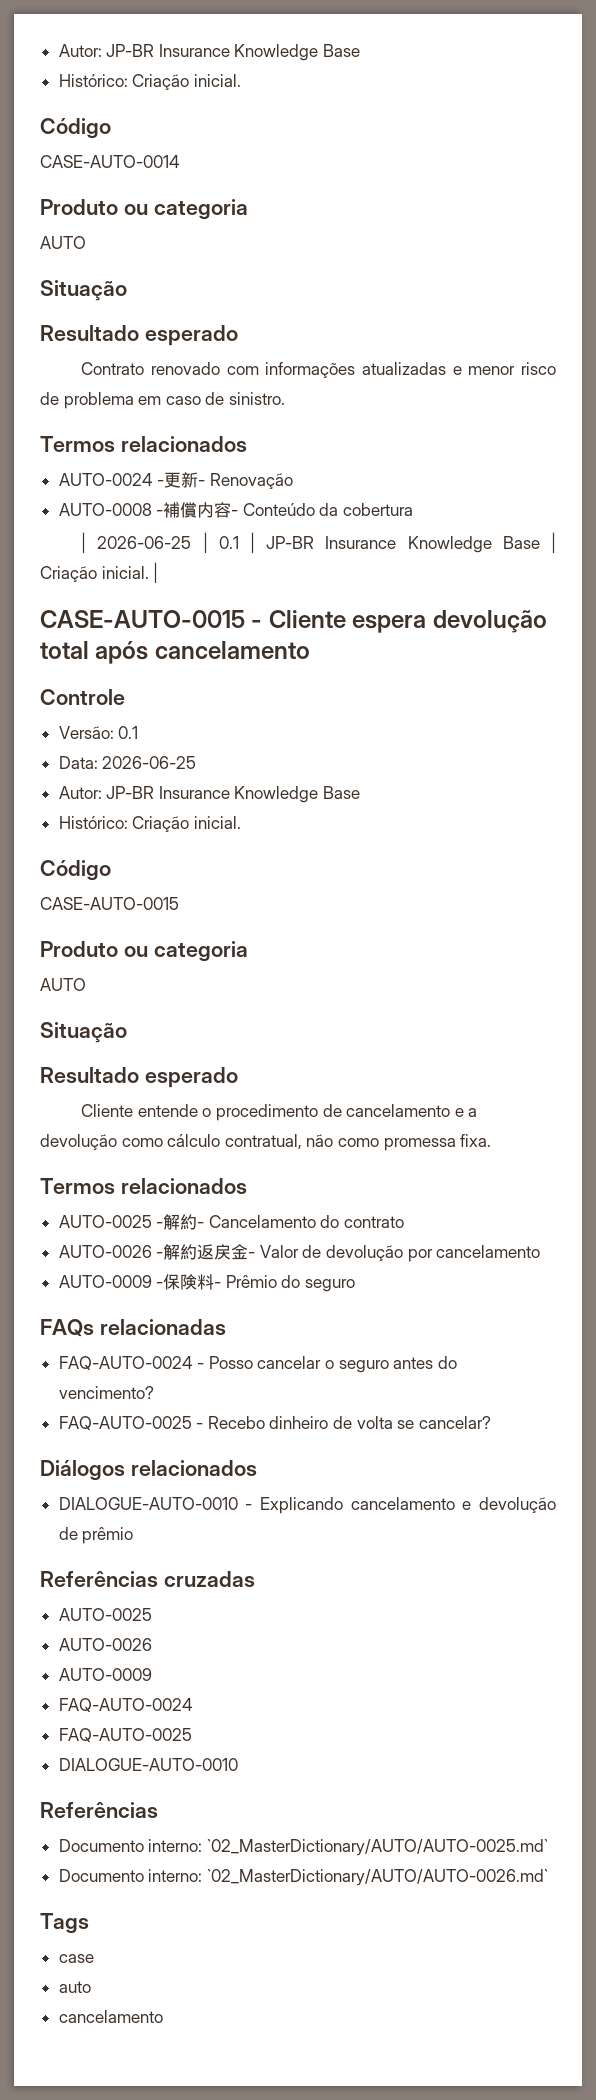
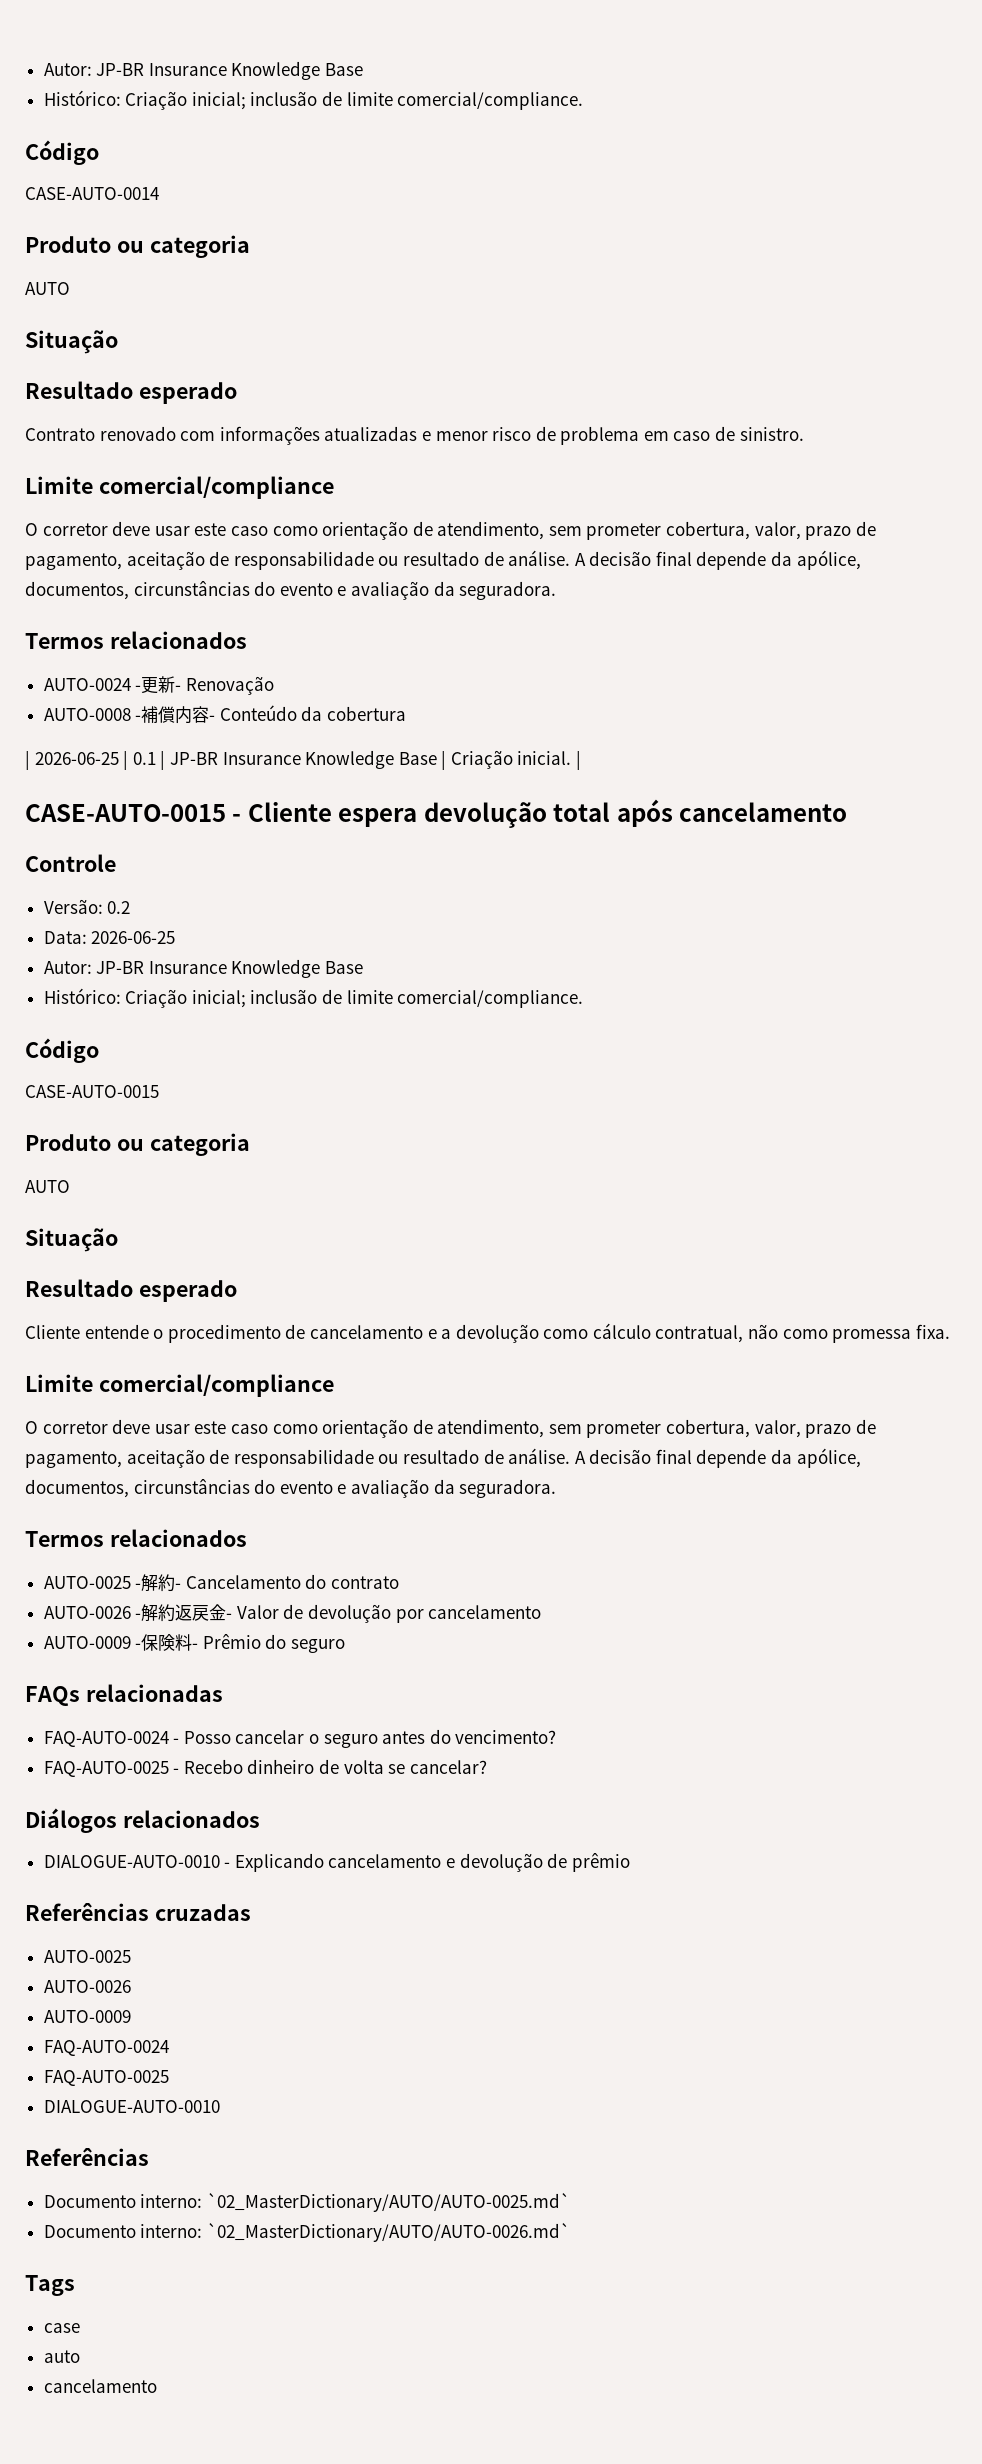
[58,44,361,61] [58,74,241,90] Autor: JP-BR Insurance Knowledge Base // Histórico: Criação inicial. -> [43,61,364,80] [43,90,584,110] Autor: JP-BR Insurance Knowledge Base // Histórico: Criação inicial; inclusão de limite comercial/compliance.
(285, 398) none -> [25,476,334,499] [25,521,876,540] [25,550,861,570] [25,581,557,600] // Limite comercial/compliance // O corretor deve usar este caso como orientação de atendimento, sem prometer cobertura, valor, prazo de pagamento, aceitação de responsabilidade ou resultado de análise. A decisão final depende da apólice, documentos, circunstâncias do evento e avaliação da seguradora.
[118,726,139,739] 0.1 -> [107,901,131,914] 0.2
[193,816,241,829] inicial. -> [191,989,584,1008] inicial; inclusão de limite comercial/compliance.
(492, 1140) none -> [25,1374,334,1397] [25,1419,876,1438] [25,1448,861,1468] [25,1479,557,1498] // Limite comercial/compliance // O corretor deve usar este caso como orientação de atendimento, sem prometer cobertura, valor, prazo de pagamento, aceitação de responsabilidade ou resultado de análise. A decisão final depende da apólice, documentos, circunstâncias do evento e avaliação da seguradora.

